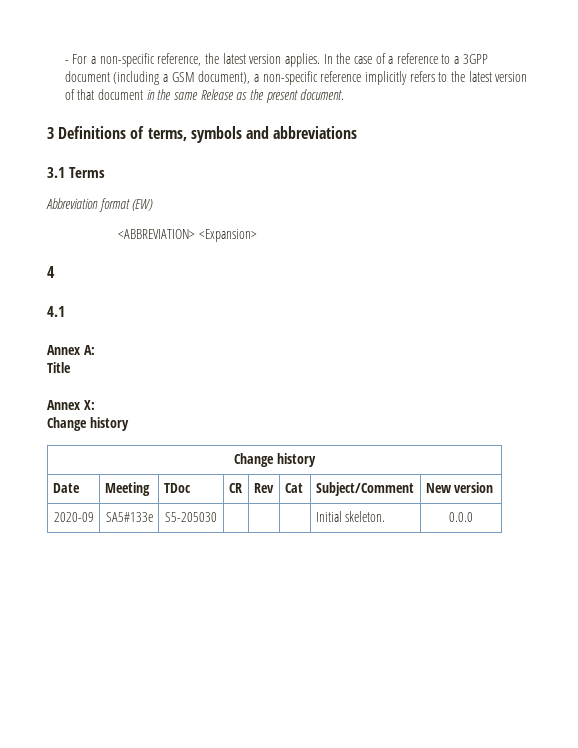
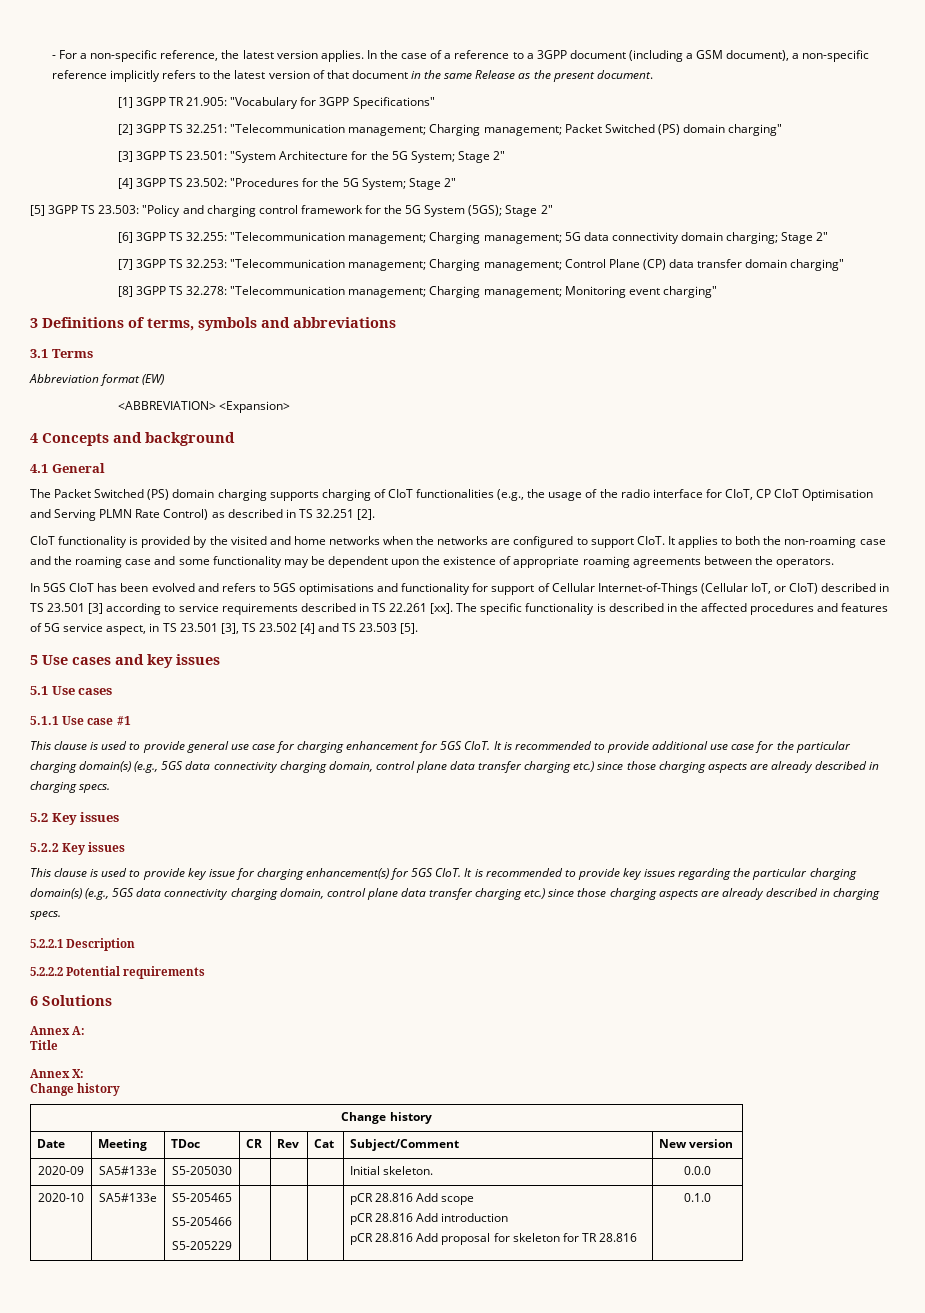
(345, 94) none -> [117,97,435,109] [117,124,783,136] [117,151,505,163] [117,178,456,190] [30,205,553,217] [117,232,829,244] [117,259,845,271] [117,286,717,298] // [1] 3GPP TR 21.905: "Vocabulary for 3GPP Specifications" // [2] 3GPP TS 32.251: "Telecommunication management; Charging management; Packet Switched (PS) domain charging" // [3] 3GPP TS 23.501: "System Architecture for the 5G System; Stage 2" // [4] 3GPP TS 23.502: "Procedures for the 5G System; Stage 2" // [5] 3GPP TS 23.503: "Policy and charging control framework for the 5G System (5GS); Stage 2" // [6] 3GPP TS 32.255: "Telecommunication management; Charging management; 5G data connectivity domain charging; Stage 2" // [7] 3GPP TS 32.253: "Telecommunication management; Charging management; Control Plane (CP) data transfer domain charging" // [8] 3GPP TS 32.278: "Telecommunication management; Charging management; Monitoring event charging"
[47,306,65,317] // 4.1 -> [42,432,235,446] [30,463,105,473] [30,489,874,501] [30,509,376,521] [30,536,886,548] [30,556,834,568] [30,583,890,595] [30,603,889,615] [30,623,419,635] [30,654,220,668] [30,686,113,695] [30,716,131,725] [30,741,851,753] [30,761,880,773] [30,781,111,793] [30,812,120,825] [30,842,126,855] [30,868,857,880] [30,888,881,900] [30,911,61,920] [30,938,136,951] [30,966,206,979] [30,995,112,1006] Concepts and background // 4.1 General // The Packet Switched (PS) domain charging supports charging of CIoT functionalities (e.g., the usage of the radio interface for CIoT, CP CIoT Optimisation and Serving PLMN Rate Control) as described in TS 32.251 [2]. // CIoT functionality is provided by the visited and home networks when the networks are configured to support CIoT. It applies to both the non-roaming case and the roaming case and some functionality may be dependent upon the existence of appropriate roaming agreements between the operators. // In 5GS CIoT has been evolved and refers to 5GS optimisations and functionality for support of Cellular Internet-of-Things (Cellular IoT, or CIoT) described in TS 23.501 [3] according to service requirements described in TS 22.261 [xx]. The specific functionality is described in the affected procedures and features of 5G service aspect, in TS 23.501 [3], TS 23.502 [4] and TS 23.503 [5]. // 5 Use cases and key issues // 5.1 Use cases // 5.1.1 Use case #1 // This clause is used to provide general use case for charging enhancement for 5GS CIoT. It is recommended to provide additional use case for the particular charging domain(s) (e.g., 5GS data connectivity charging domain, control plane data transfer charging etc.) since those charging aspects are already described in charging specs. // 5.2 Key issues // 5.2.2 Key issues // This clause is used to provide key issue for charging enhancement(s) for 5GS CIoT. It is recommended to provide key issues regarding the particular charging domain(s) (e.g., 5GS data connectivity charging domain, control plane data transfer charging etc.) since those charging aspects are already described in charging specs. // 5.2.2.1 Description // 5.2.2.2 Potential requirements // 6 Solutions
(473, 517) none -> [38,1193,84,1202] [99,1193,157,1202] [172,1193,232,1202] [172,1217,232,1226] [172,1241,232,1250] [350,1193,475,1205] [350,1213,509,1225] [350,1233,637,1245] [684,1193,711,1202] // 2020-10 | SA5#133e | S5-205465 // S5-205466 // S5-205229 | | | | pCR 28.816 Add scope // pCR 28.816 Add introduction // pCR 28.816 Add proposal for skeleton for TR 28.816 | 0.1.0

